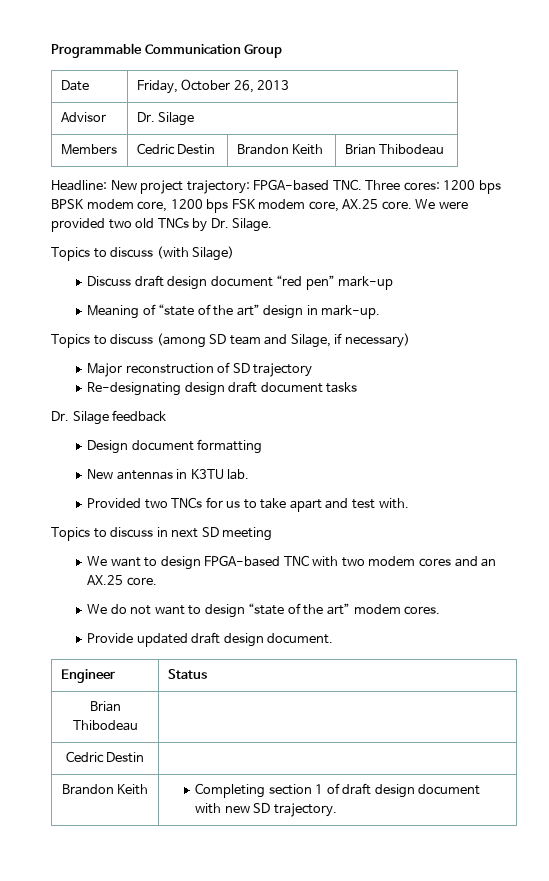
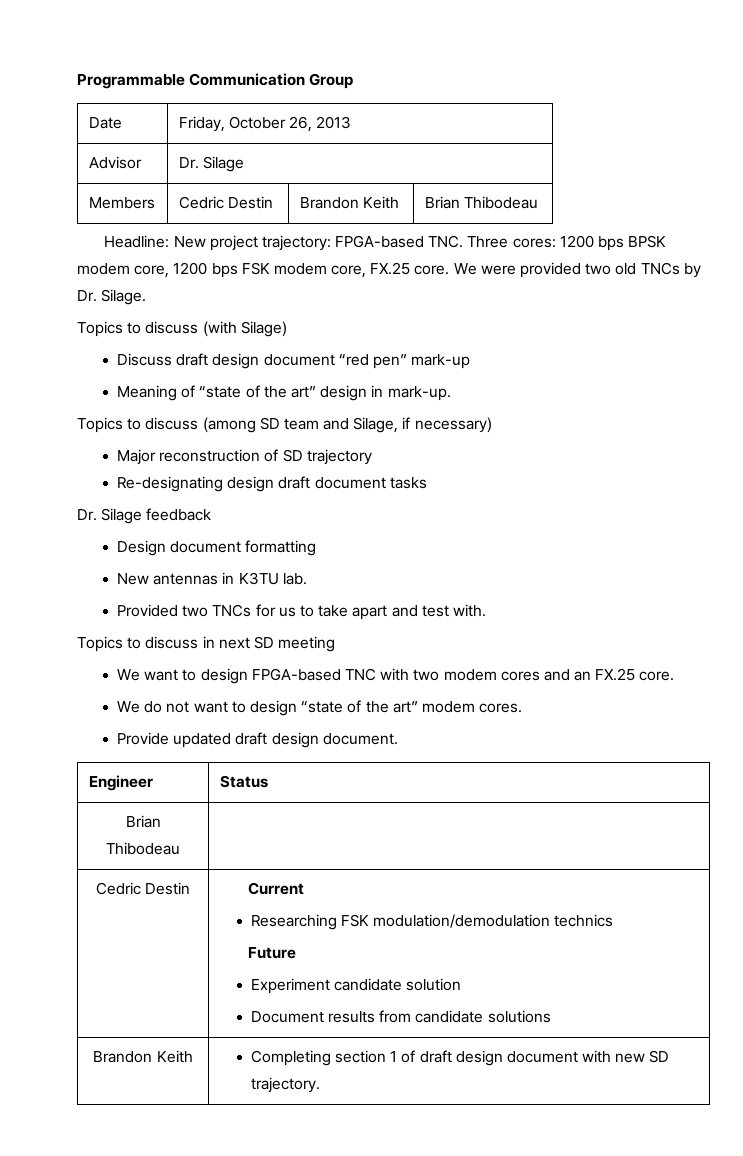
[342,199,379,209] AX.25 -> [370,262,411,275] FX.25
[87,575,124,585] AX.25 -> [595,668,636,681] FX.25
(145, 757) none -> [247,882,304,895] [250,914,614,930] [247,947,296,959] [250,978,462,994] [250,1010,551,1023] Current // Researching FSK modulation/demodulation technics // Future // Experiment candidate solution // Document results from candidate solutions

